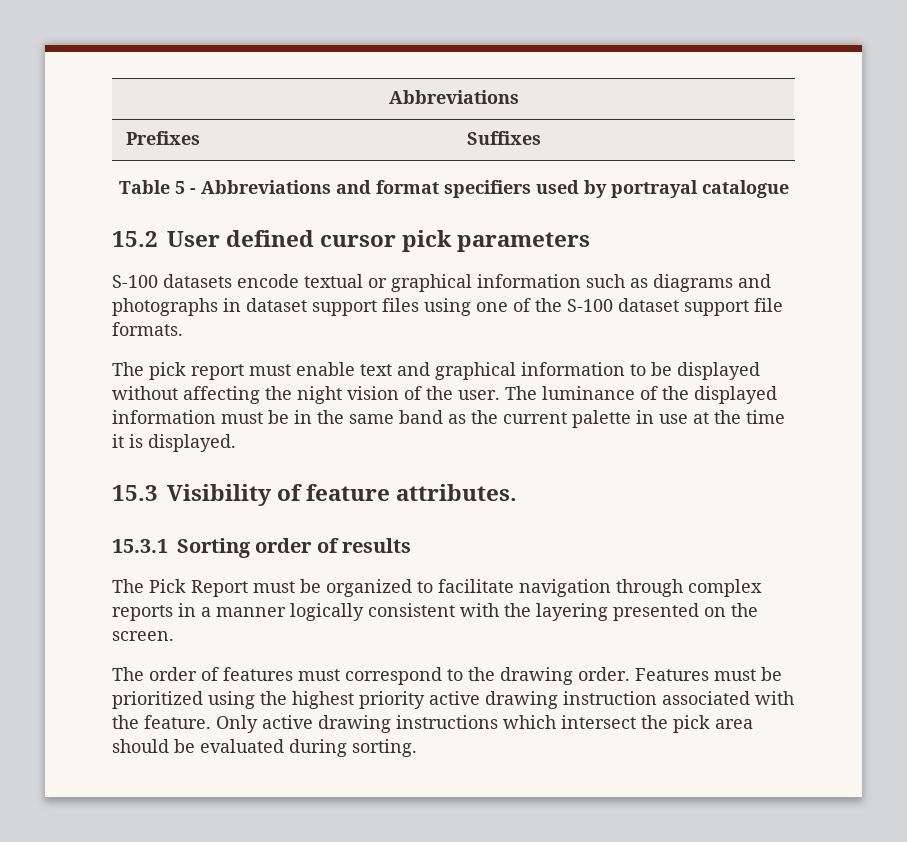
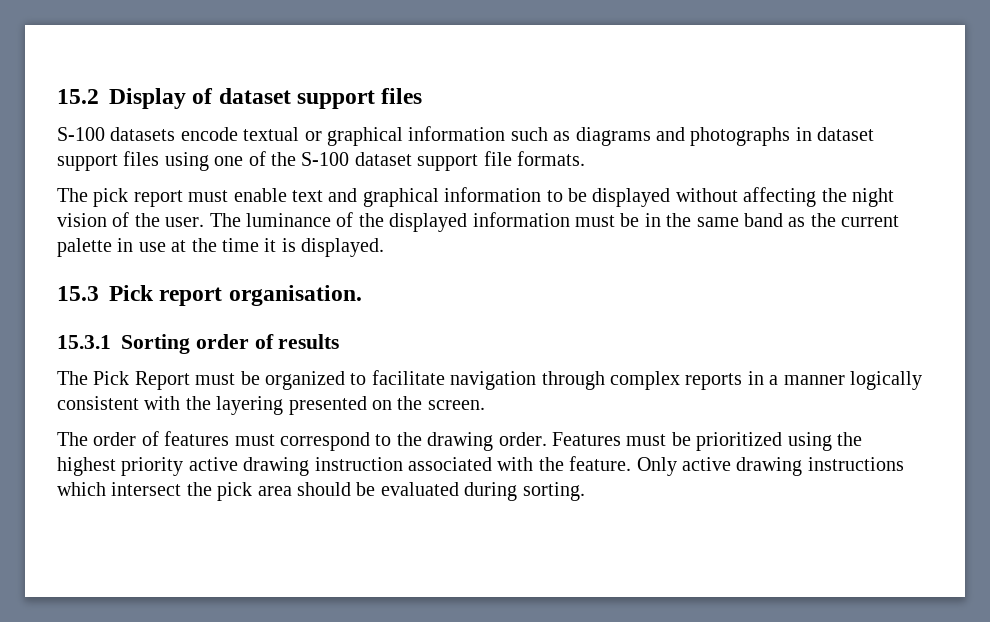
[388,90,519,104] [126,131,201,145] [467,131,542,145] [118,180,789,198] [112,230,591,252] Abbreviations // Prefixes | Suffixes // Table 5 - Abbreviations and format specifiers used by portrayal catalogue // 15.2 User defined cursor pick parameters -> [57,88,423,109] 15.2 Display of dataset support files
[167,484,518,506] Visibility of feature attributes. -> [109,285,362,306] Pick report organisation.

